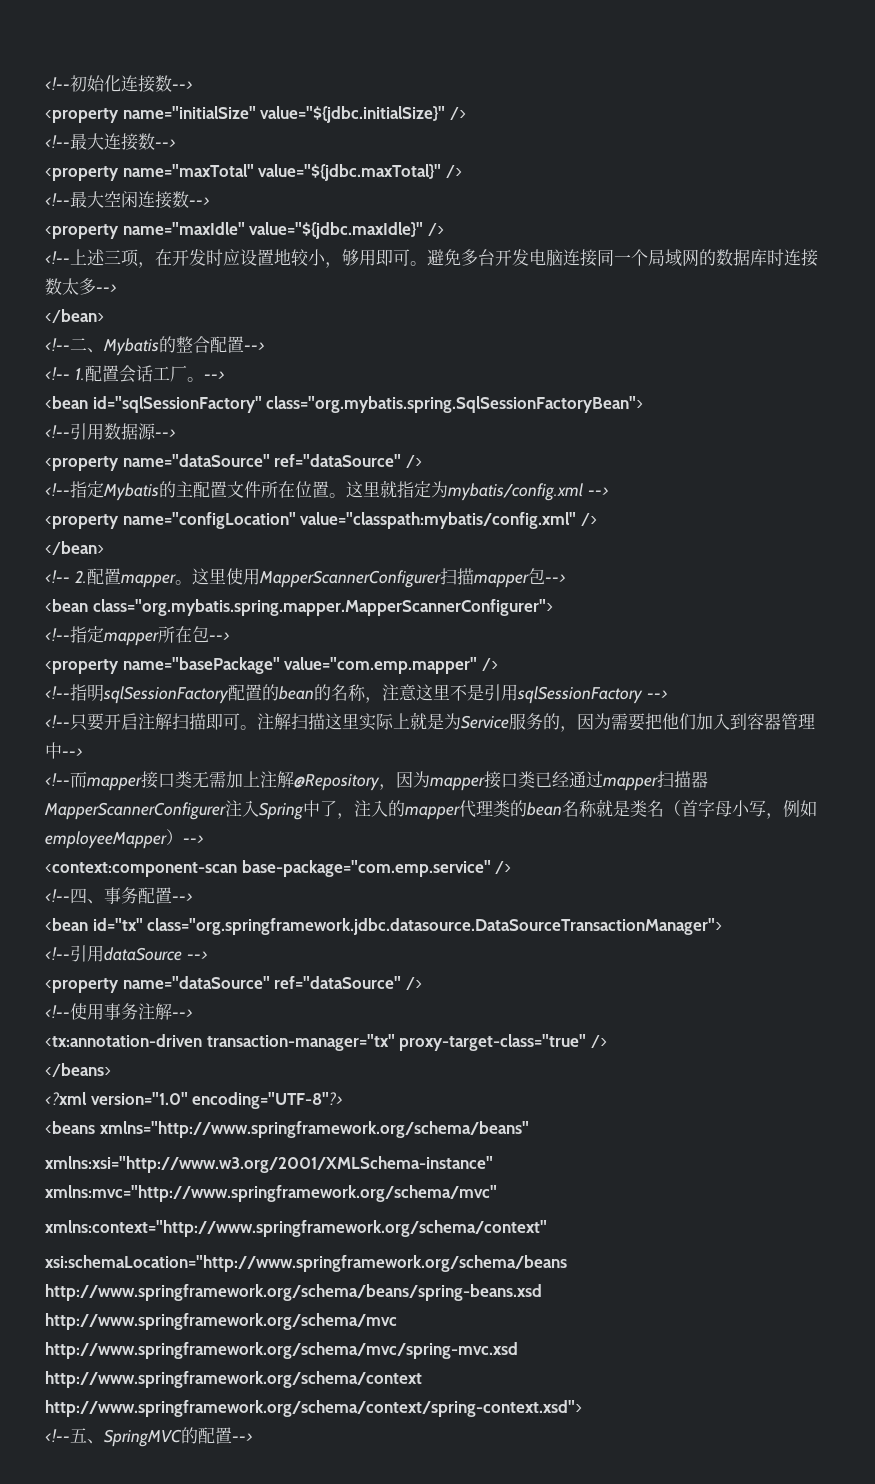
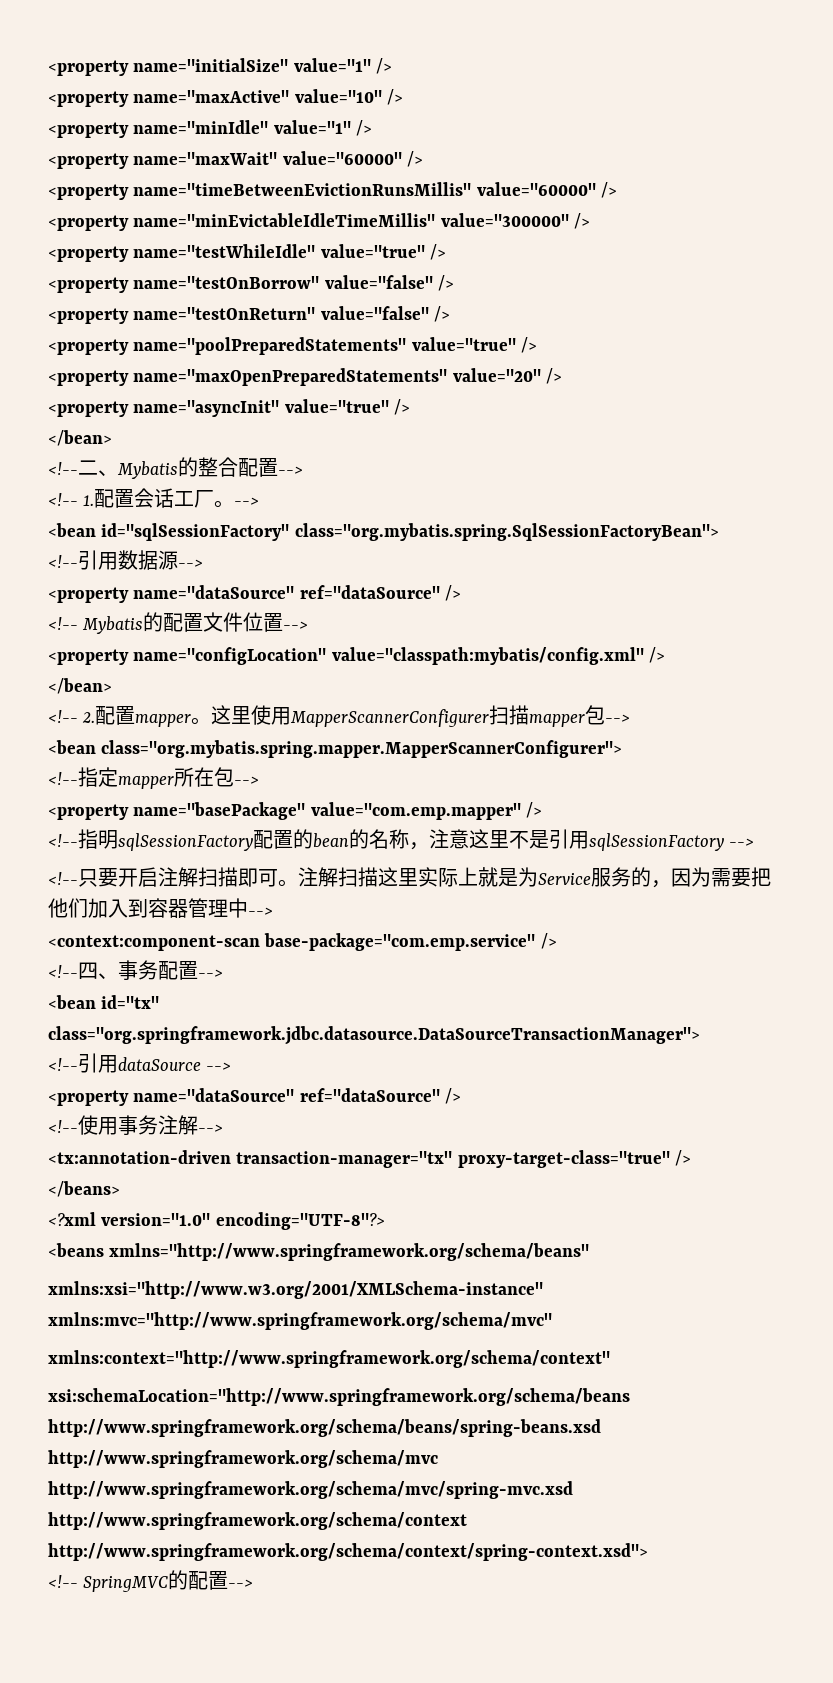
[45,75,193,93] [45,106,466,123] [45,133,176,151] [45,164,462,181] [45,190,210,209] [45,222,444,239] [45,249,818,268] [45,278,117,295] <!--初始化连接数--> // <property name="initialSize" value="${jdbc.initialSize}" /> // <!--最大连接数--> // <property name="maxTotal" value="${jdbc.maxTotal}" /> // <!--最大空闲连接数--> // <property name="maxIdle" value="${jdbc.maxIdle}" /> // <!--上述三项，在开发时应设置地较小，够用即可。避免多台开发电脑连接同一个局域网的数据库时连接数太多--> -> [48,58,393,76] [48,89,404,107] [48,120,373,138] [48,151,424,169] [48,182,618,200] [48,213,591,231] [48,244,447,262] [48,275,455,293] [48,306,451,324] [48,337,538,355] [48,368,563,386] [48,399,411,417] <property name="initialSize" value="1" /> // <property name="maxActive" value="10" /> // <property name="minIdle" value="1" /> // <property name="maxWait" value="60000" /> // <property name="timeBetweenEvictionRunsMillis" value="60000" /> // <property name="minEvictableIdleTimeMillis" value="300000" /> // <property name="testWhileIdle" value="true" /> // <property name="testOnBorrow" value="false" /> // <property name="testOnReturn" value="false" /> // <property name="poolPreparedStatements" value="true" /> // <property name="maxOpenPreparedStatements" value="20" /> // <property name="asyncInit" value="true" />
[70,480,583,501] 指定Mybatis的主配置文件所在位置。这里就指定为mybatis/config.xml -> [82,612,284,634] Mybatis的配置文件位置
[45,771,708,791] [44,799,817,820] [45,829,204,849] // <!--而mapper接口类无需加上注解@Repository，因为mapper接口类已经通过mapper扫描器MapperScannerConfigurer注入Spring中了，注入的mapper代理类的bean名称就是类名（首字母小写，例如employeeMapper）--> -> (273, 911) none
[70,1428,104,1444] 五、 -> (78, 1581) none

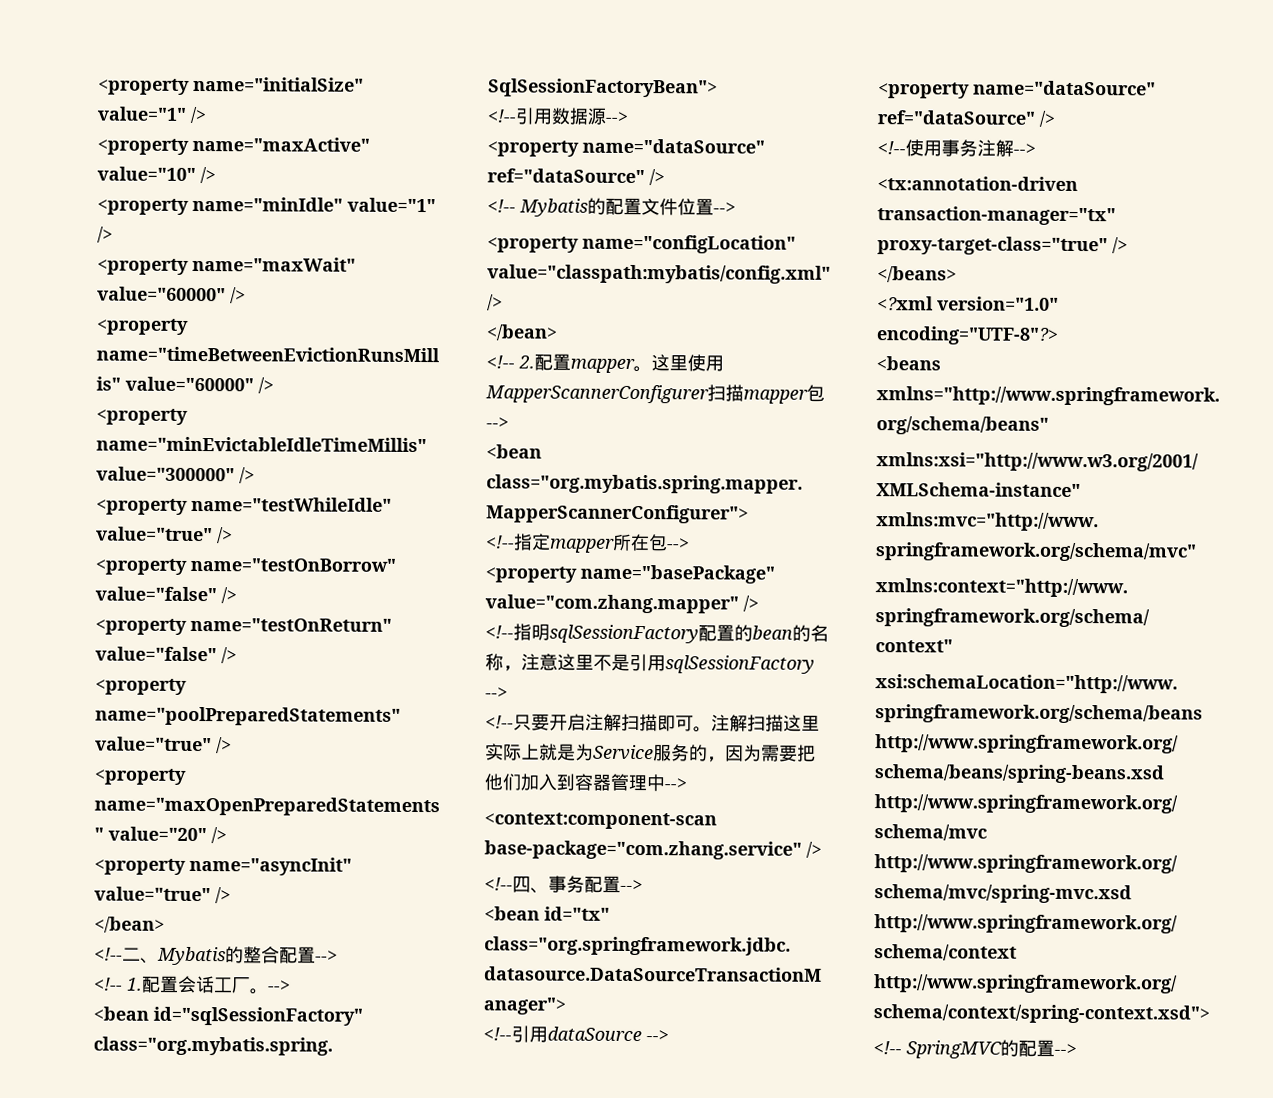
[310,802,521,820] value="com.emp.mapper" -> [485,594,739,614] value="com.zhang.mapper"
[264,933,536,951] base-package="com.emp.service" -> [484,840,802,860] base-package="com.zhang.service"

